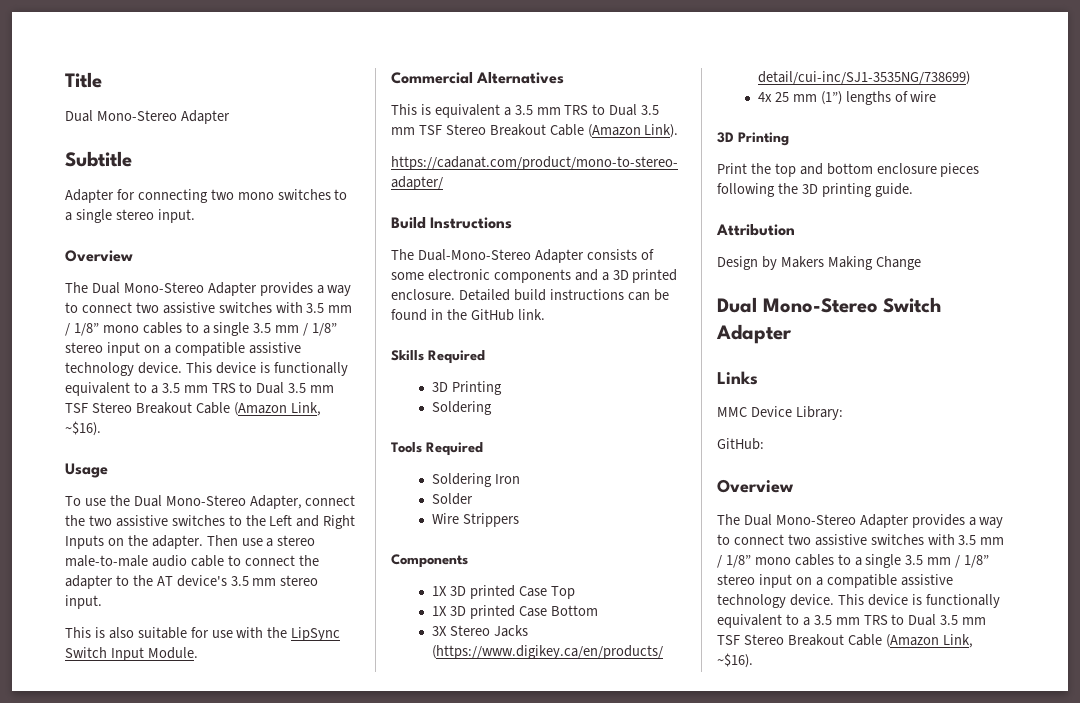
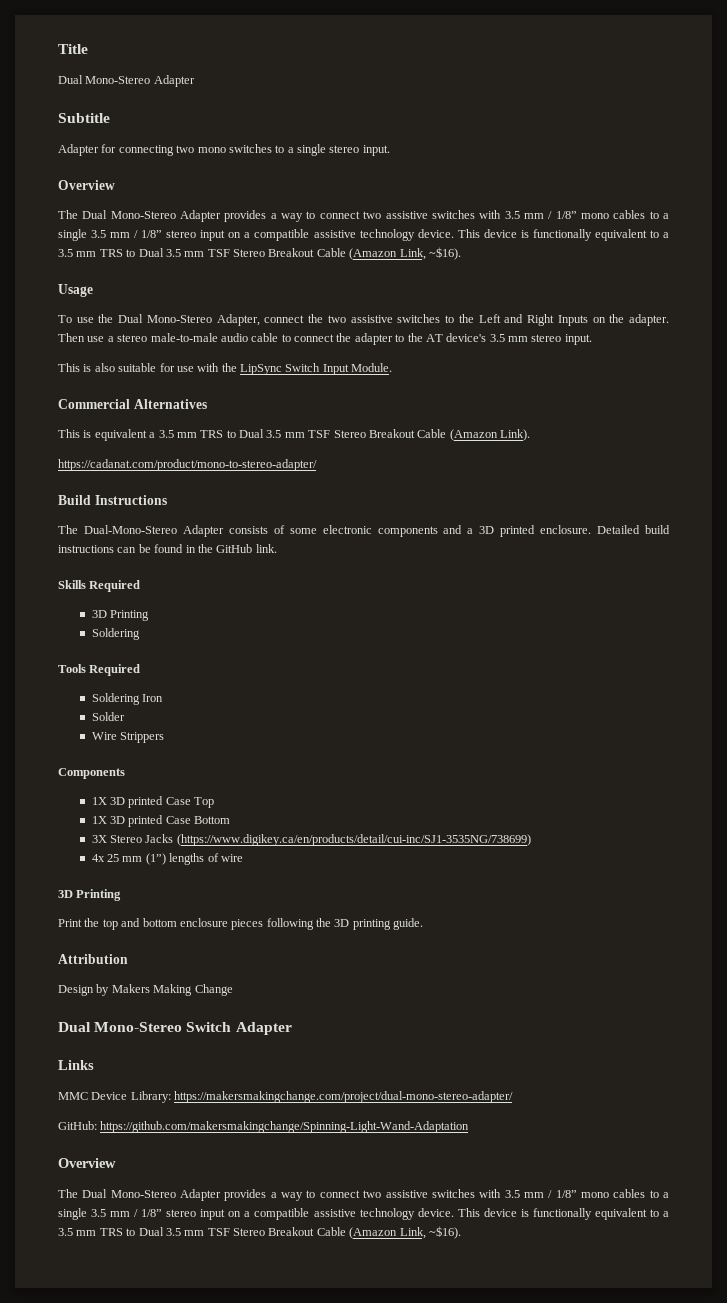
(843, 413) none -> [174,1091,514,1103] https://makersmakingchange.com/project/dual-mono-stereo-adapter/
(764, 444) none -> [100,1121,470,1133] https://github.com/makersmakingchange/Spinning-Light-Wand-Adaptation

